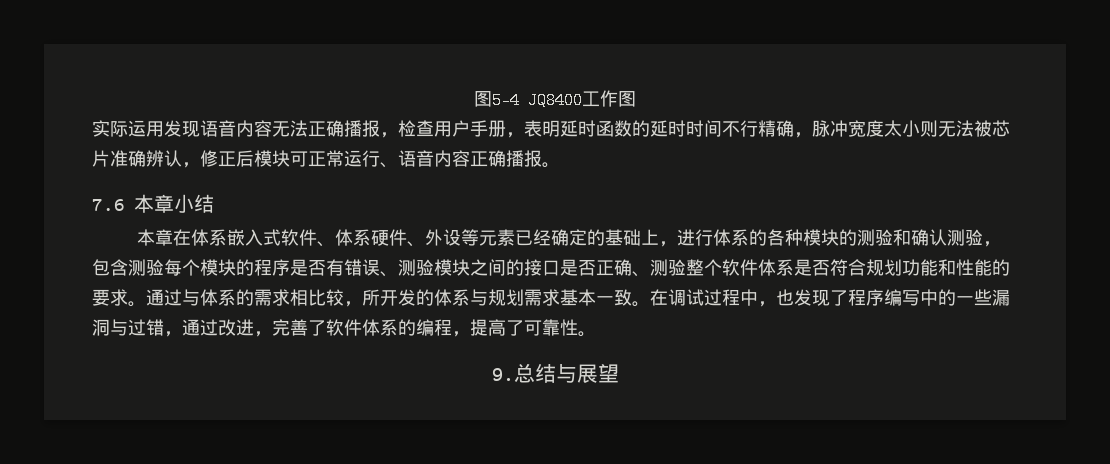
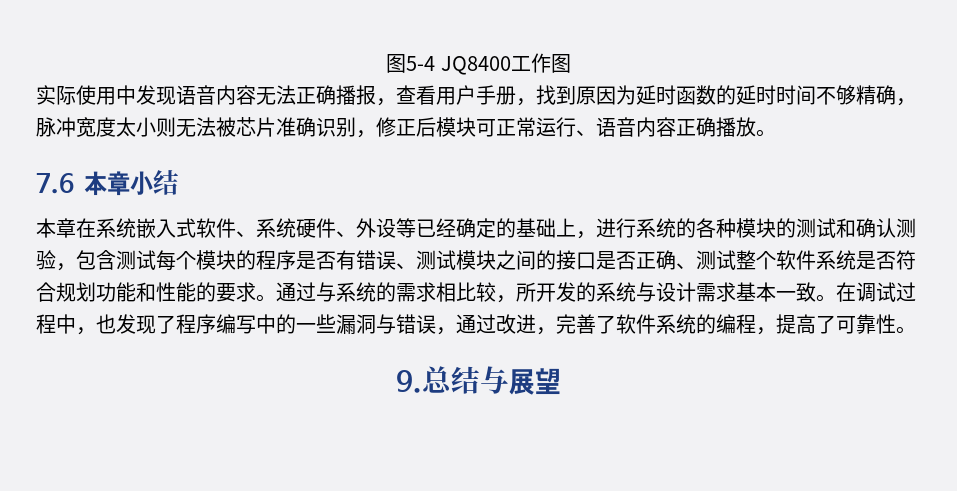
[128,120,164,137] 运用 -> [76,85,136,105] 使用中
[398,120,434,137] 检查 -> [396,85,436,105] 查看
[524,120,560,137] 表明 -> [536,85,636,105] 找到原因为
[740,120,758,137] 行 -> [836,85,856,105] 够
[146,150,182,167] 辨认 -> [316,117,356,137] 识别
[524,150,542,167] 报 -> [736,117,756,137] 放
[190,229,227,246] 体系 -> [96,218,136,238] 系统
[334,229,371,246] 体系 -> [256,218,296,238] 系统
[478,229,515,246] 元素 -> (416, 228) none
[712,229,749,246] 体系 -> [636,218,676,238] 系统
[874,229,893,246] 验 -> [816,218,836,238] 试
[146,259,164,276] 验 -> [136,250,156,270] 试
[416,259,434,276] 验 -> [436,250,456,270] 试
[668,259,686,276] 验 -> [716,250,736,270] 试
[758,259,794,276] 体系 -> [816,250,856,270] 系统
[200,289,236,306] 体系 -> [336,282,376,302] 系统
[434,289,524,306] 体系与规划 -> [596,282,696,302] 系统与设计
[128,319,164,336] 过错 -> [396,314,436,334] 错误
[362,319,398,336] 体系 -> [656,314,696,334] 系统

